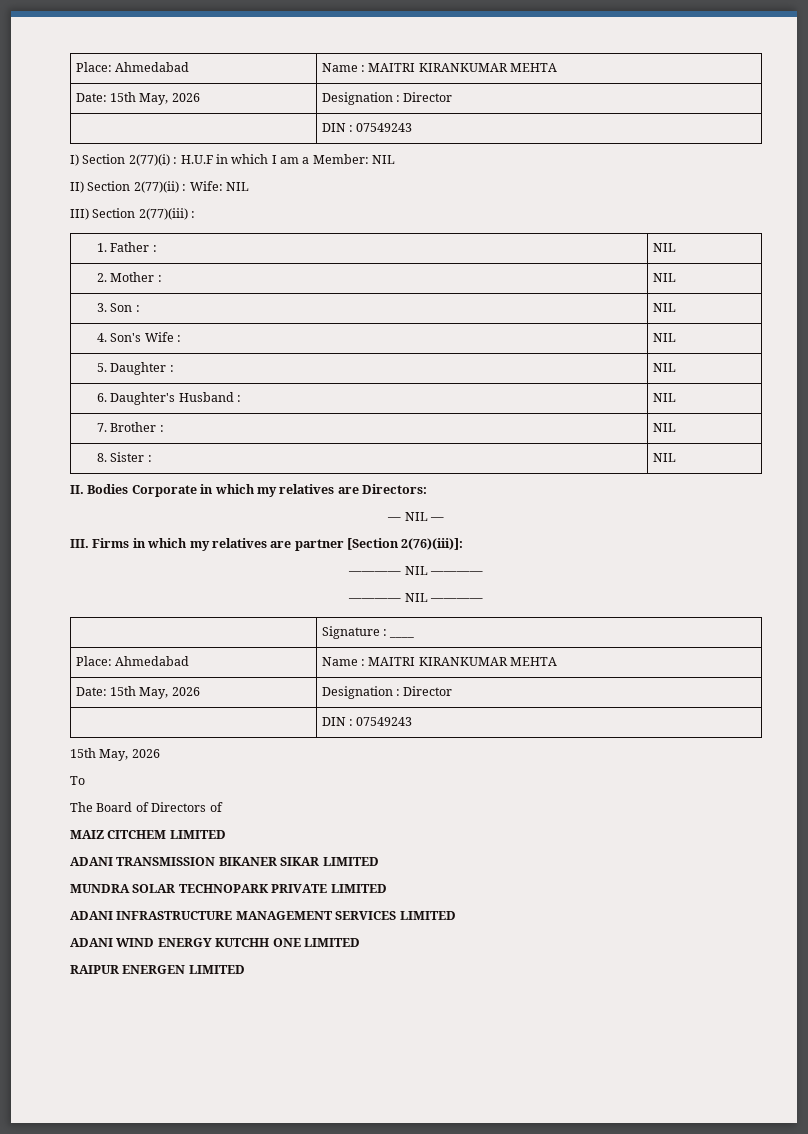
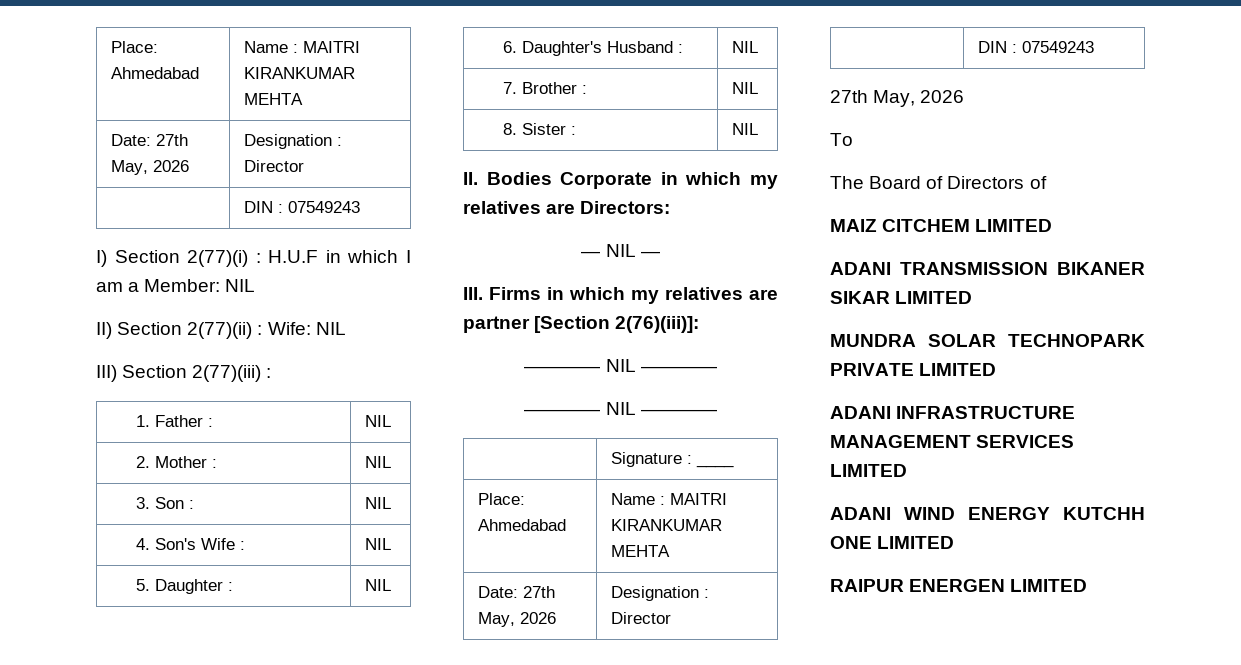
[75,62,190,72] [321,63,558,72] [75,92,137,102] Place: Ahmedabad | Name : MAITRI KIRANKUMAR MEHTA // Date: 15th -> [110,41,158,53] [110,67,199,79] [243,41,360,53] [243,67,355,79] [243,93,303,105] [110,134,188,146] Place: Ahmedabad | Name : MAITRI KIRANKUMAR MEHTA // Date: 27th
[110,686,200,699] [321,686,453,699] [321,717,413,726] [70,748,96,758] 15th May, 2026 | Designation : Director // | DIN : 07549243 // 15th -> [522,586,555,598] [477,612,556,627] [610,586,709,601] [610,612,671,624] [977,41,1094,53] [830,90,868,103] 27th May, 2026 | Designation : Director // | DIN : 07549243 // 27th

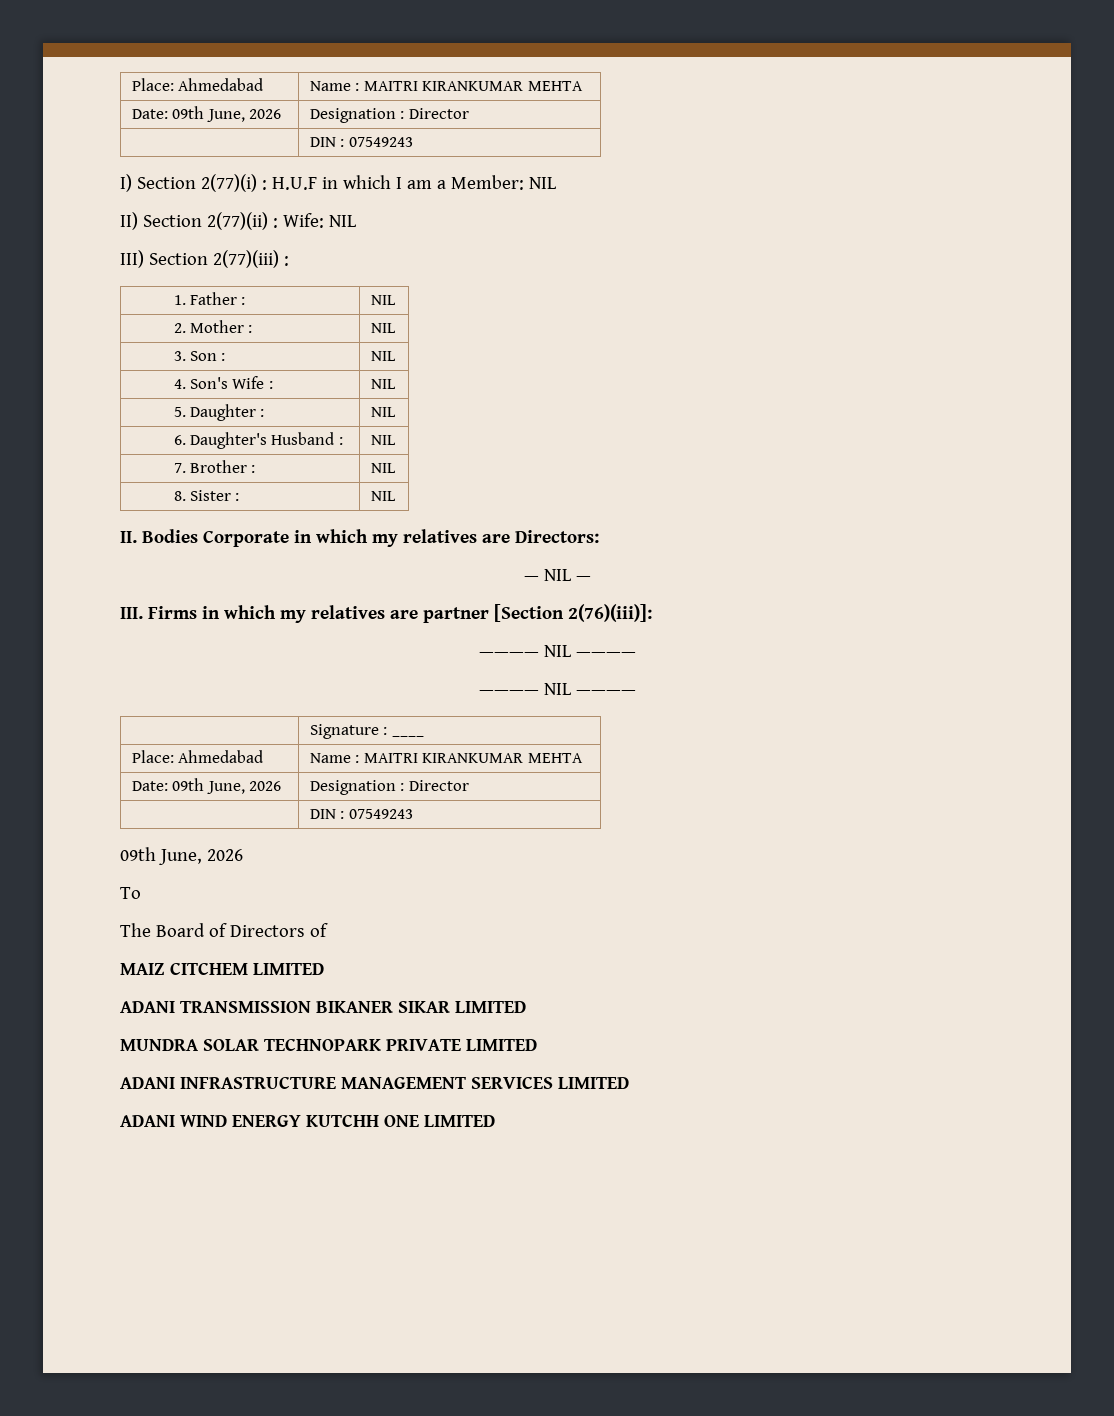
[110,41,158,53] [110,67,199,79] [243,41,360,53] [243,67,355,79] [243,93,303,105] [110,134,188,146] [110,160,148,175] Place: Ahmedabad | Name : MAITRI KIRANKUMAR MEHTA // Date: 27th May, -> [132,78,264,91] [310,81,583,91] [132,106,245,122] Place: Ahmedabad | Name : MAITRI KIRANKUMAR MEHTA // Date: 09th June,
[522,586,555,598] [477,612,556,627] [610,586,709,601] [610,612,671,624] [977,41,1094,53] [830,90,916,107] 27th May, 2026 | Designation : Director // | DIN : 07549243 // 27th May, -> [172,778,282,794] [310,780,469,795] [310,809,413,819] [120,847,202,865] 09th June, 2026 | Designation : Director // | DIN : 07549243 // 09th June,
[830,579,1088,592] // RAIPUR ENERGEN LIMITED -> (495, 1121) none

